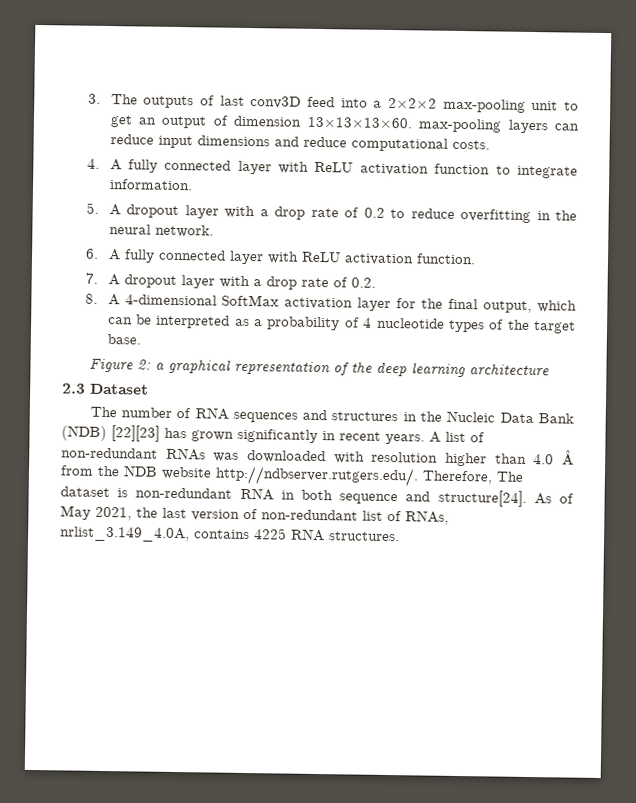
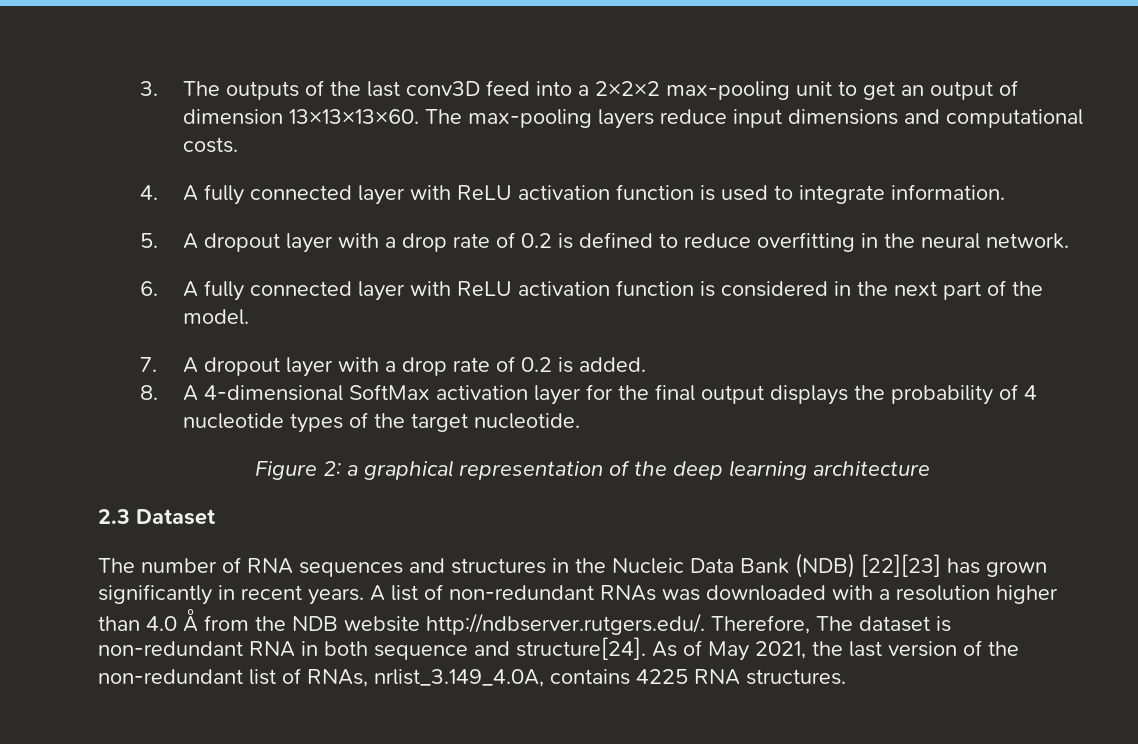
(215, 100) none -> [329,81,361,96] the
(413, 122) none -> [424,109,462,124] The
[554,123,579,131] can -> (654, 119) none
[302,136,347,148] reduce -> (940, 116) none
(491, 169) none -> [699,185,768,201] is used
(385, 212) none -> [557,232,653,249] is defined
[415,253,476,265] function. -> [615,280,1043,300] [182,309,249,325] function is considered in the next part of the model.
[350,277,376,288] 0.2. -> [520,357,646,373] 0.2 is added.
[483,300,578,314] [107,314,264,329] output, which can be interpreted as a -> [700,385,885,405] output displays the
[106,334,141,345] base. -> [473,413,580,429] nucleotide.
(365, 457) none -> [879,589,890,600] a
(258, 514) none -> [988,641,1019,656] the

